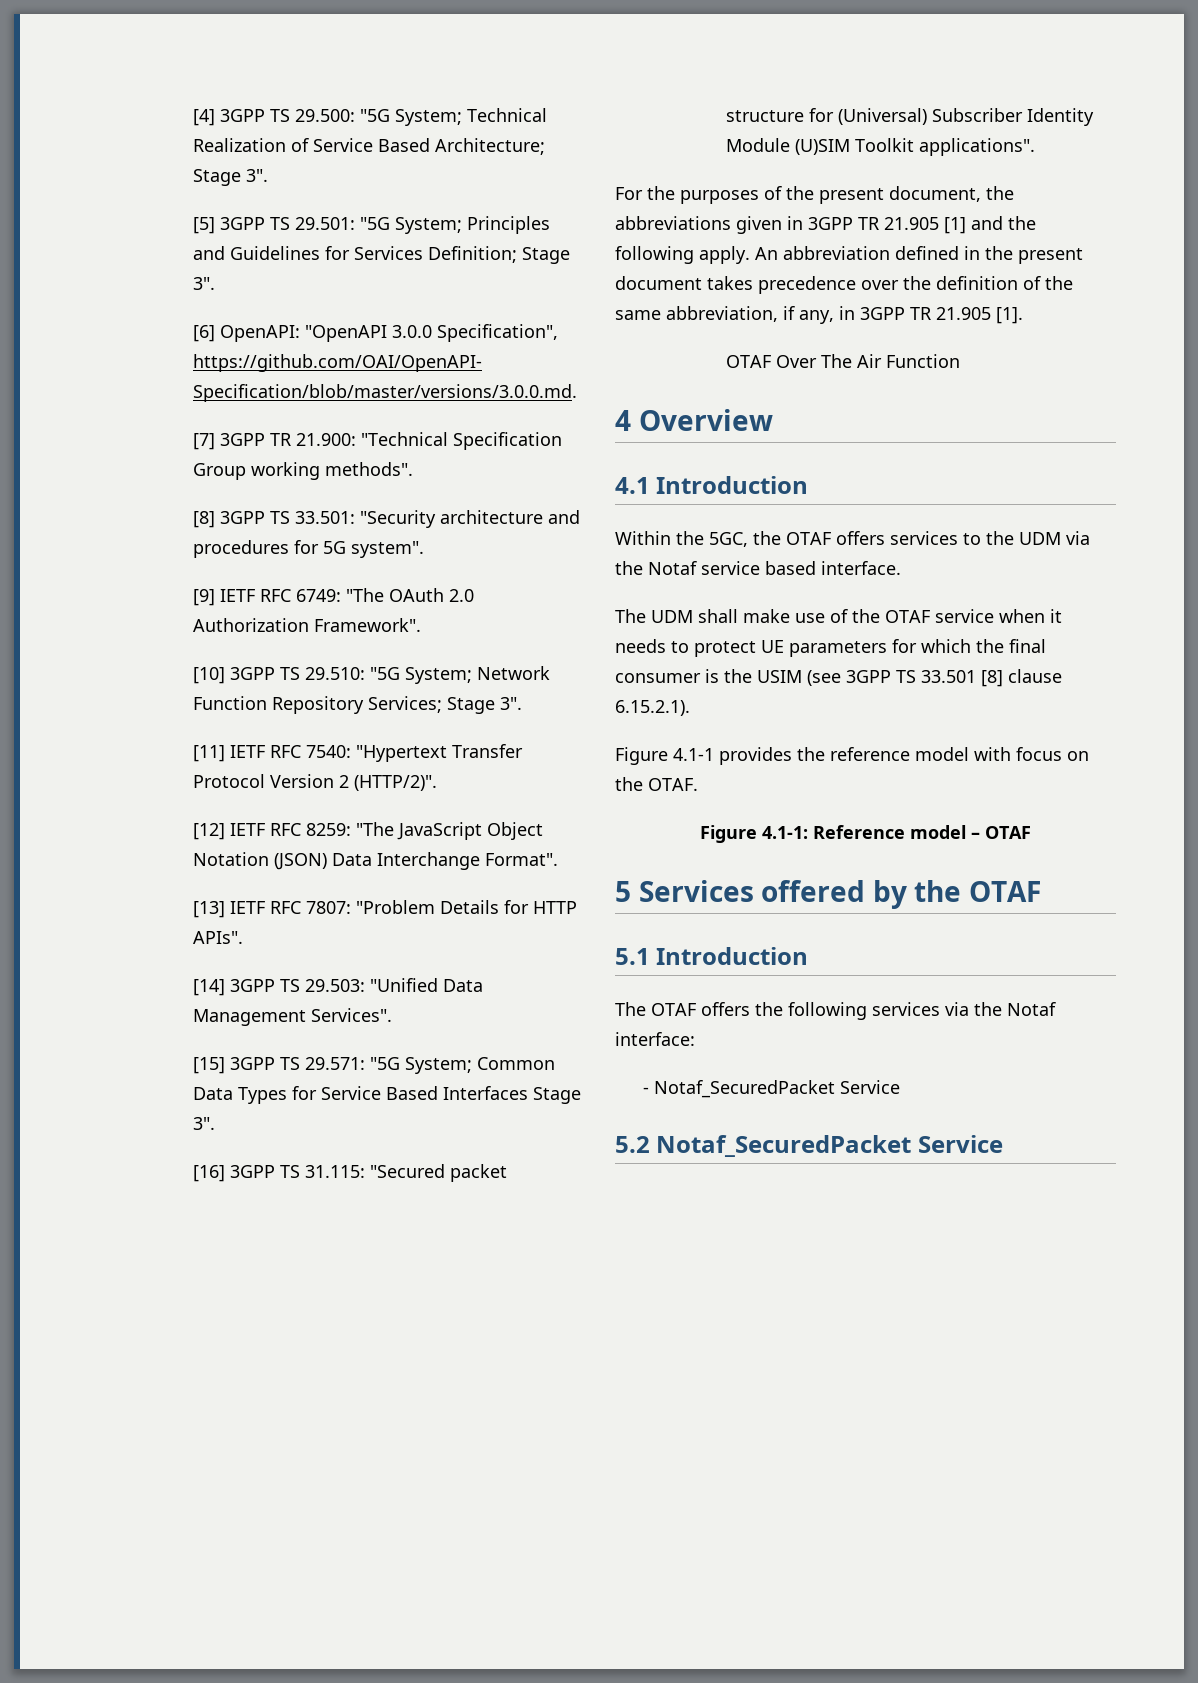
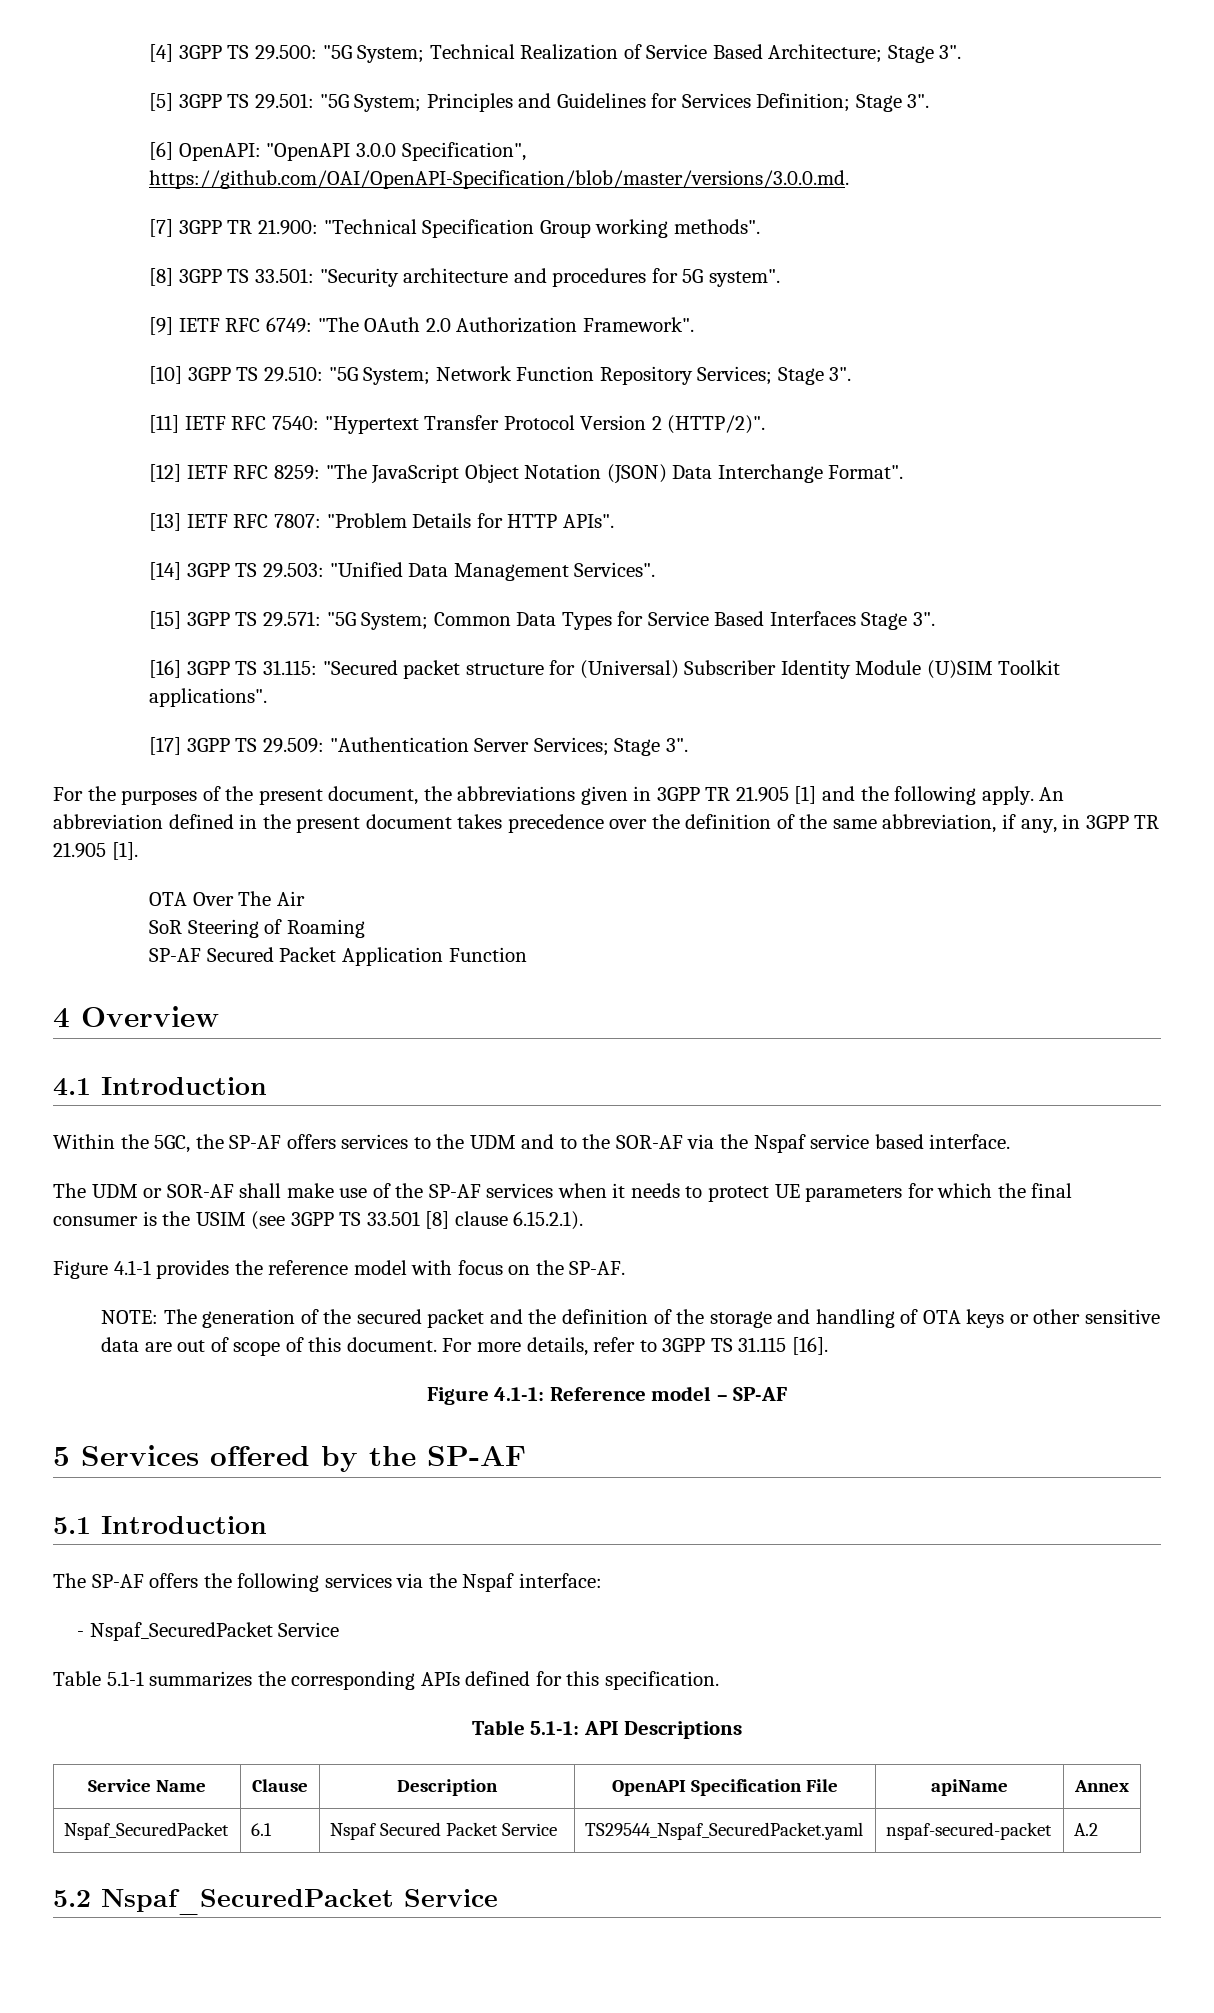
(1035, 147) none -> [149,737,688,756] // [17] 3GPP TS 29.509: "Authentication Server Services; Stage 3".
[725,355,771,368] OTAF -> [149,892,188,906] OTA
(882, 361) none -> [149,919,365,938] [149,947,443,966] // SoR Steering of Roaming // SP-AF Secured Packet Application
[786,532,831,545] OTAF -> [229,1135,282,1149] SP-AF
[1066,531,1090,545] [615,561,697,575] via the Notaf -> [521,1134,806,1153] and to the SOR-AF via the Nspaf
(693, 616) none -> [143,1184,234,1198] or SOR-AF
[885,609,994,623] OTAF service -> [428,1183,554,1198] SP-AF services
[648,778,698,791] OTAF. -> [569,1261,626,1275] [101,1309,1160,1328] [101,1337,828,1356] SP-AF. // NOTE: The generation of the secured packet and the definition of the storage and handling of OTA keys or other sensitive data are out of scope of this document. For more details, refer to 3GPP TS 31.115 [16].
[985,826,1031,839] OTAF -> [733,1387,788,1401] SP-AF
[968,881,1041,902] OTAF -> [427,1446,526,1466] SP-AF
[651,1003,696,1016] OTAF -> [91,1574,144,1588] SP-AF
[1007,1002,1056,1016] Notaf -> [462,1573,515,1592] Nspaf
[653,1080,900,1098] Notaf_SecuredPacket Service -> [89,1622,340,1641] [53,1671,719,1690] [471,1720,743,1739] [88,1779,206,1792] [252,1779,308,1792] [397,1779,498,1796] [612,1779,838,1796] [930,1779,1008,1796] [1074,1780,1129,1792] [64,1822,230,1840] [251,1823,273,1836] [330,1822,558,1840] [585,1822,864,1840] [886,1822,1053,1840] [1074,1823,1099,1836] Nspaf_SecuredPacket Service // Table 5.1-1 summarizes the corresponding APIs defined for this specification. // Table 5.1-1: API Descriptions // Service Name | Clause | Description | OpenAPI Specification File | apiName | Annex // Nspaf_SecuredPacket | 6.1 | Nspaf Secured Packet Service | TS29544_Nspaf_SecuredPacket.yaml | nspaf-secured-packet | A.2
[656,1135,912,1157] Notaf_SecuredPacket -> [101,1889,394,1915] Nspaf_SecuredPacket

